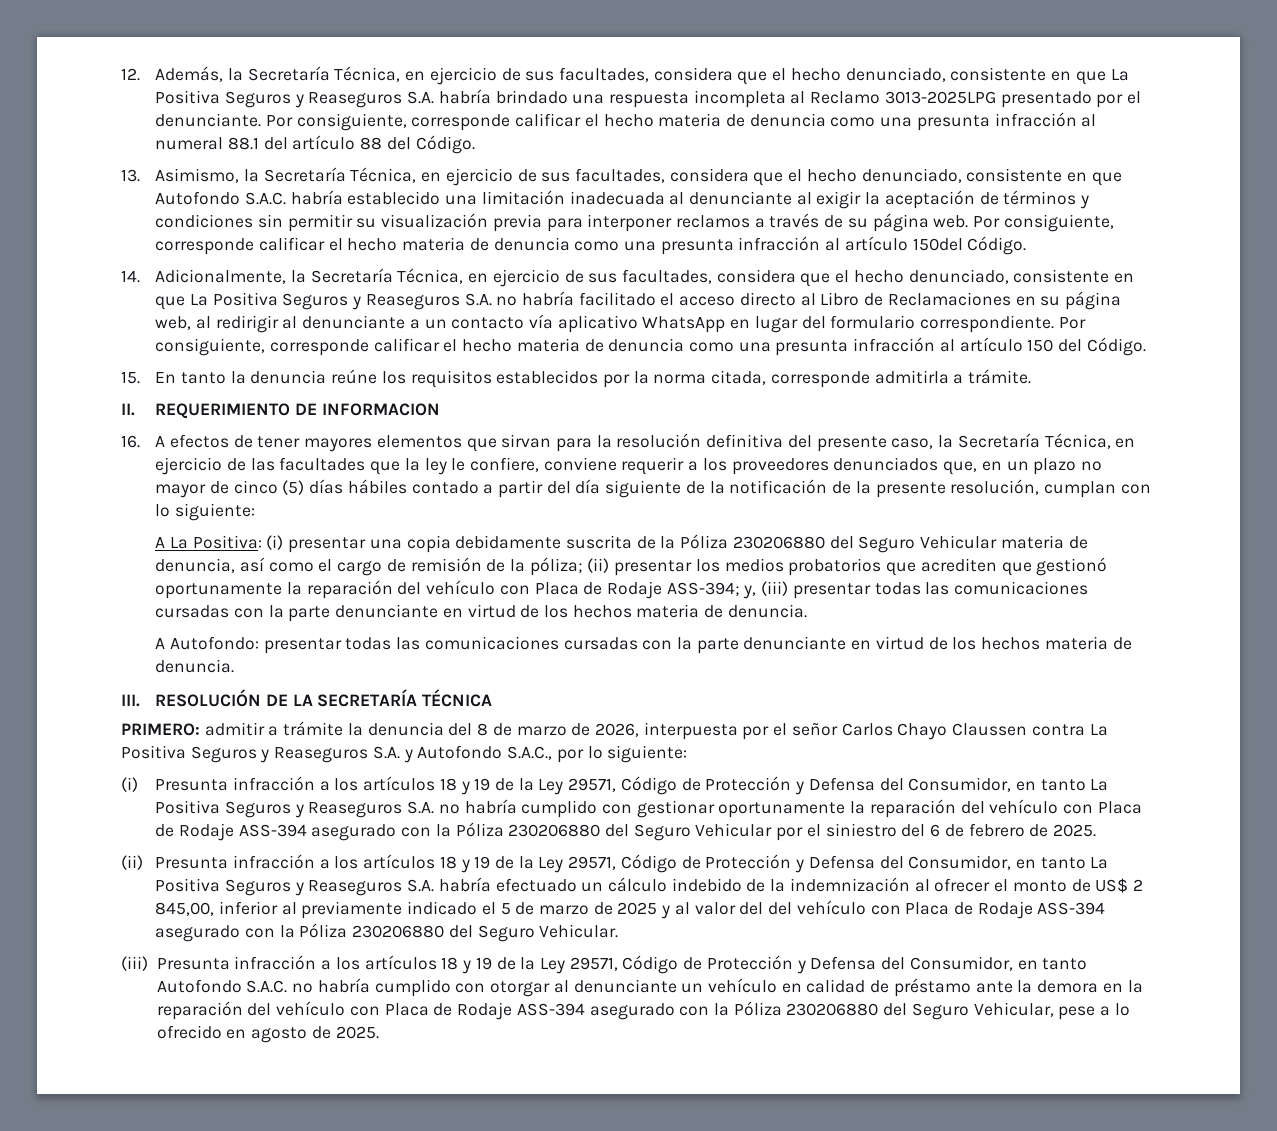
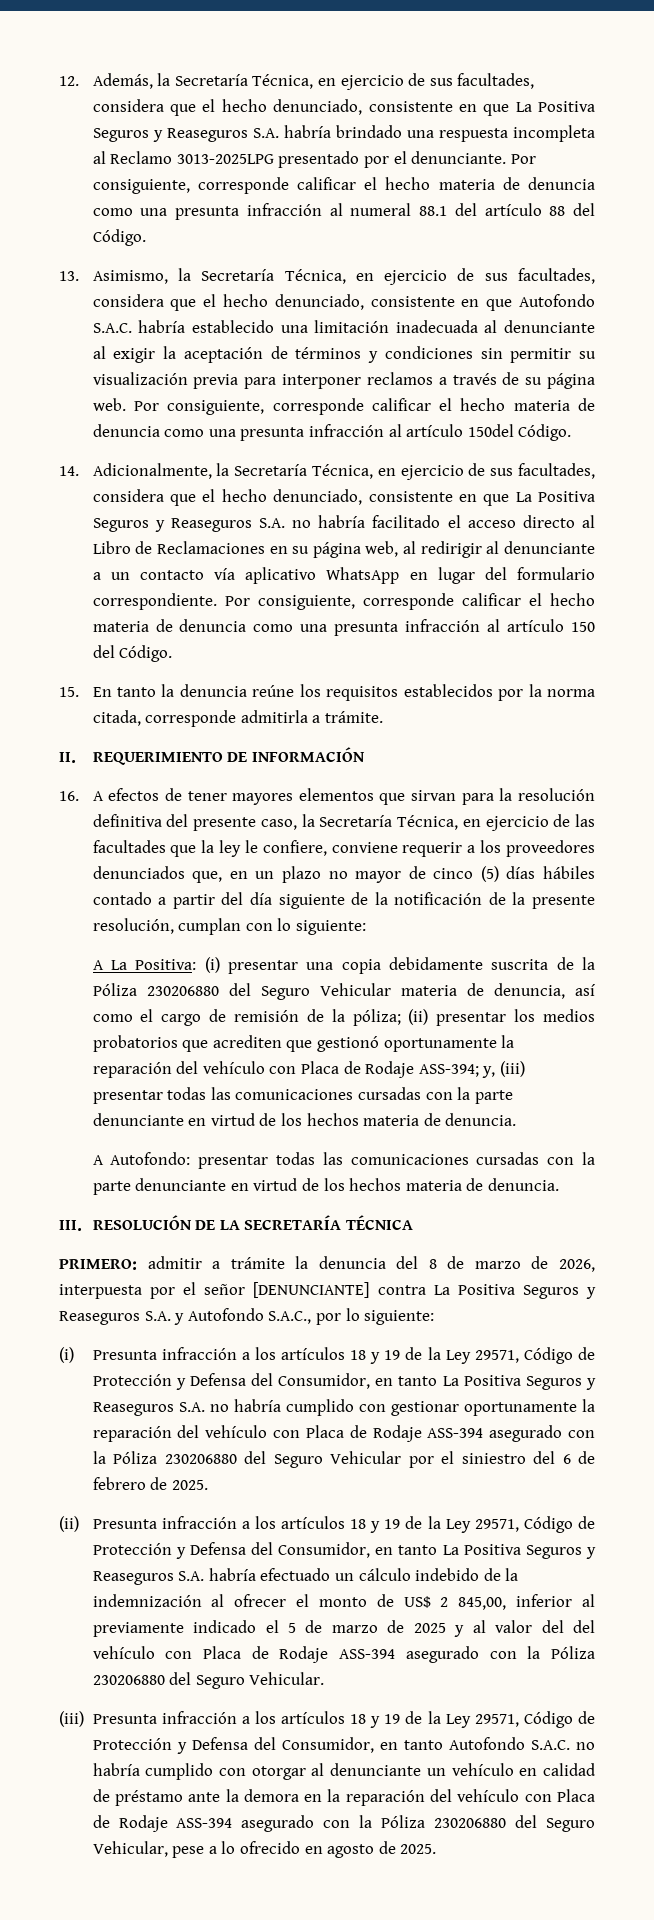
[321,403,440,416] INFORMACION -> [251,747,365,762] INFORMACIÓN
[841,723,1028,740] Carlos Chayo Claussen -> [253,1282,370,1298] [DENUNCIANTE]

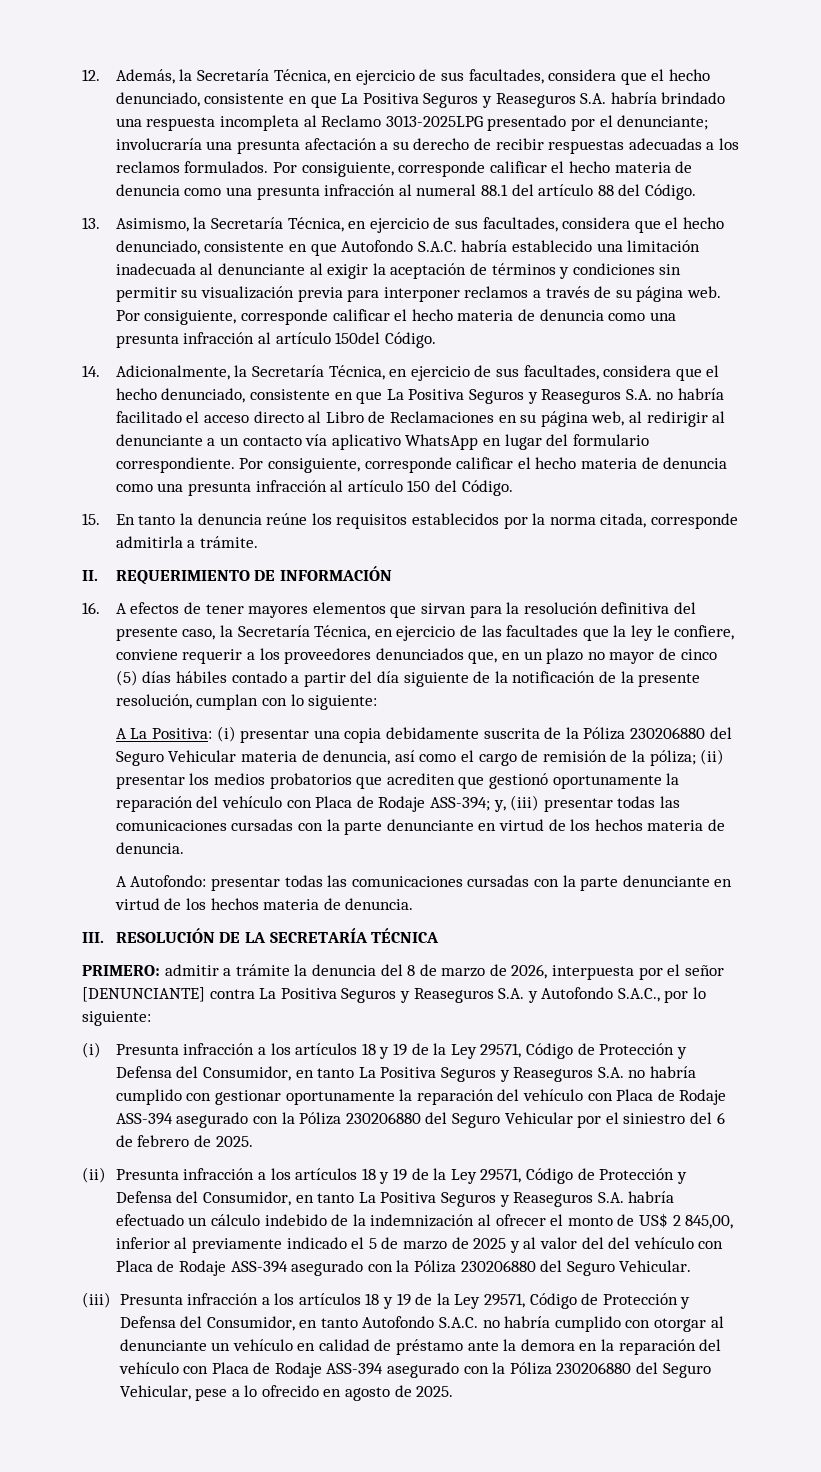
[411,151,507,164] denunciante. -> [617,115,709,130] [115,138,739,154] [115,161,269,173] denunciante; involucraría una presunta afectación a su derecho de recibir respuestas adecuadas a los reclamos formulados.

